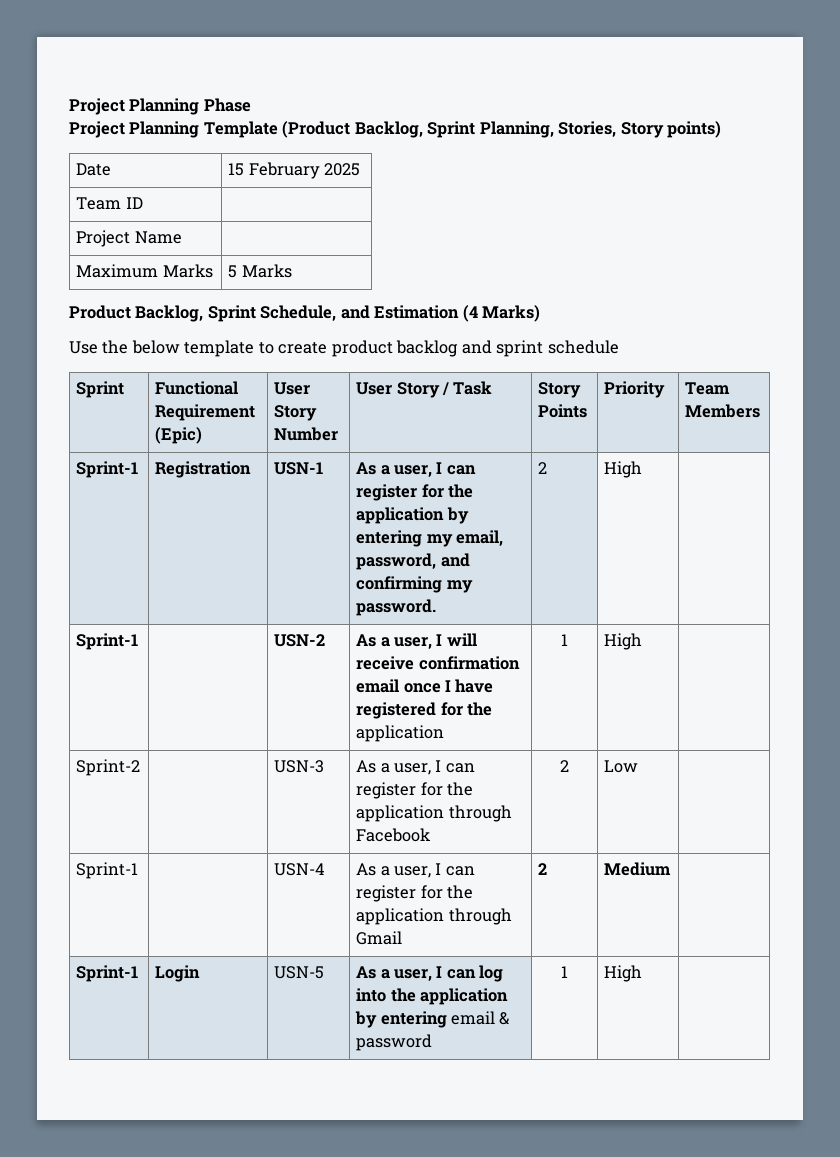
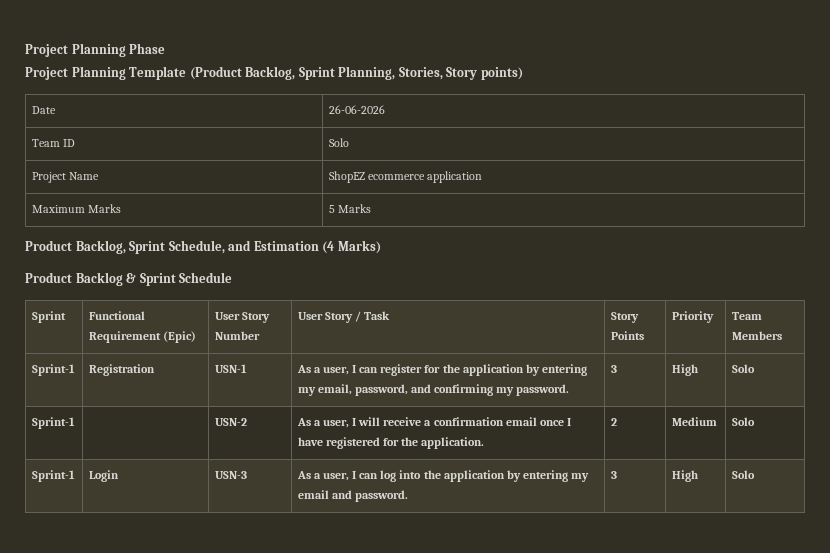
[228,162,360,179] 15 February 2025 -> [328,105,385,114] 26-06-2026
(143, 203) none -> [328,138,349,147] Solo
(182, 237) none -> [328,171,483,183] ShopEZ ecommerce application
[69,340,619,357] Use the below template to create product backlog and sprint schedule -> [25,272,233,286] Product Backlog & Sprint Schedule
[538,462,548,474] [604,461,643,478] 2 | High | -> [610,365,617,373] [671,364,698,376] [731,364,755,373] 3 | High | Solo
(415, 663) none -> [424,420,432,426] a
[356,725,445,742] [561,634,568,646] [604,633,643,650] [76,759,141,776] [274,760,325,773] [356,760,475,775] [356,782,473,799] [356,805,512,822] [356,828,432,842] [560,760,569,772] [604,760,639,773] [76,862,139,879] [274,863,326,876] [356,863,475,878] [356,885,473,902] [356,908,512,925] [356,931,403,945] application | 1 | High | // Sprint-2 | | USN-3 | As a user, I can register for the application through Facebook | 2 | Low | // Sprint-1 | | USN-4 | As a user, I can register for the application through Gmail -> [421,437,485,449] application.
(672, 869) none -> [731,417,755,426] Solo
[274,966,325,979] USN-5 -> [214,471,247,479] USN-3
[450,1011,510,1025] [356,1034,433,1051] [561,966,568,978] [604,965,643,982] email & password | 1 | High | -> [571,473,590,482] [297,490,409,502] [610,471,617,479] [671,470,698,482] [731,470,755,479] my email and password. | 3 | High | Solo

